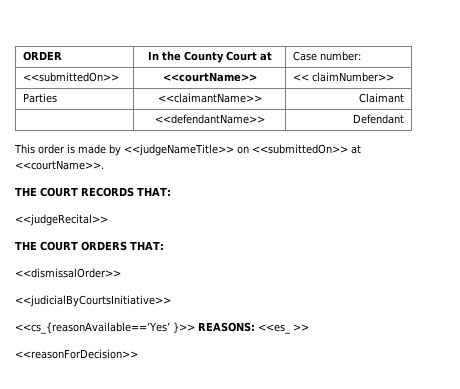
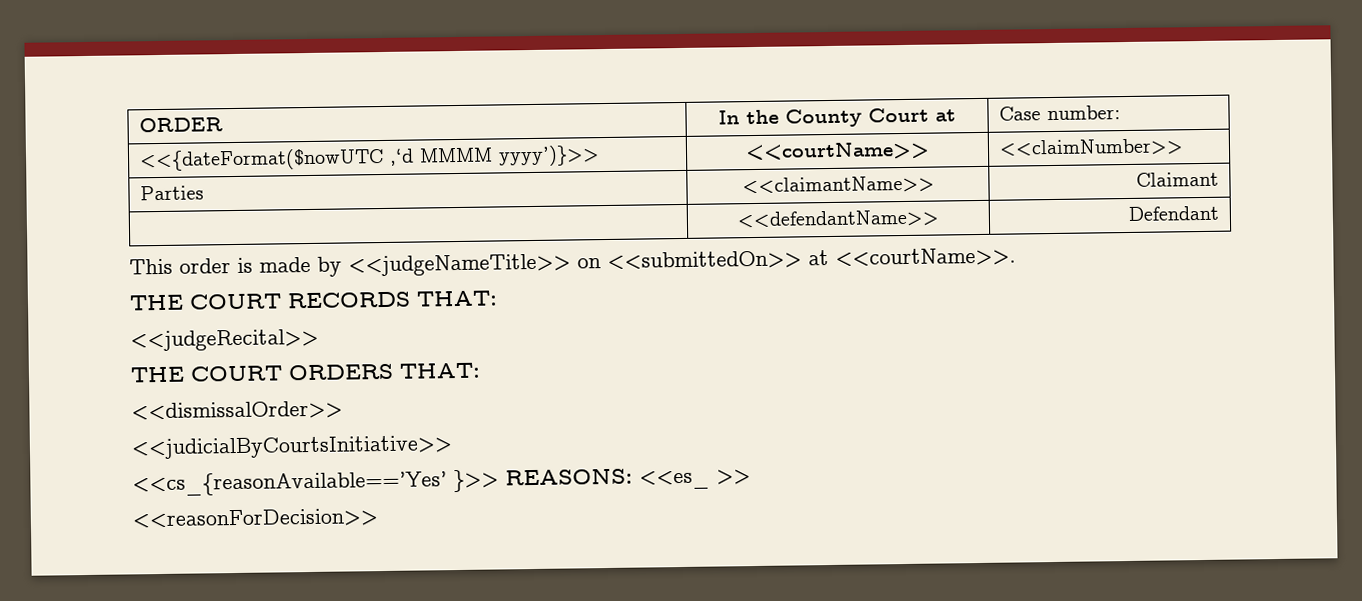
[23,72,120,82] <<submittedOn>> -> [139,145,601,172] <<{dateFormat($nowUTC ,‘d MMMM yyyy’)}>>
[293,72,395,82] << claimNumber>> -> [999,138,1185,157] <<claimNumber>>

